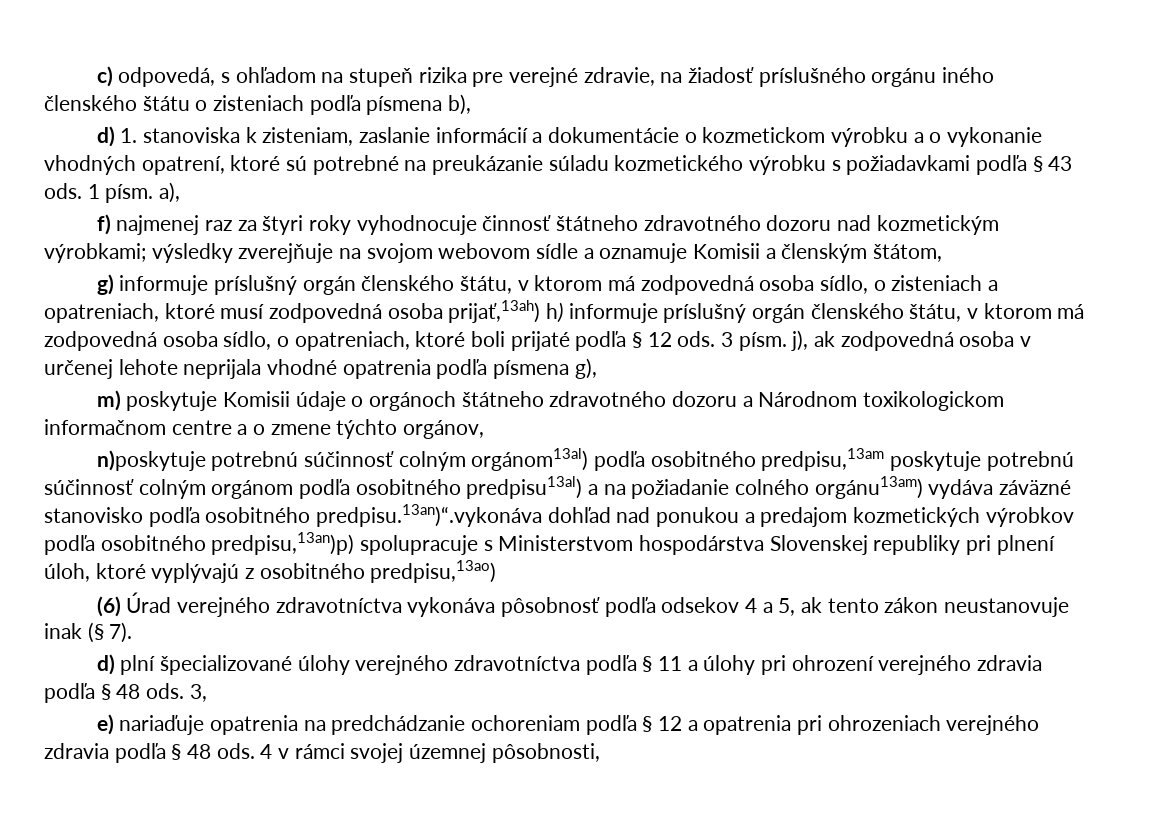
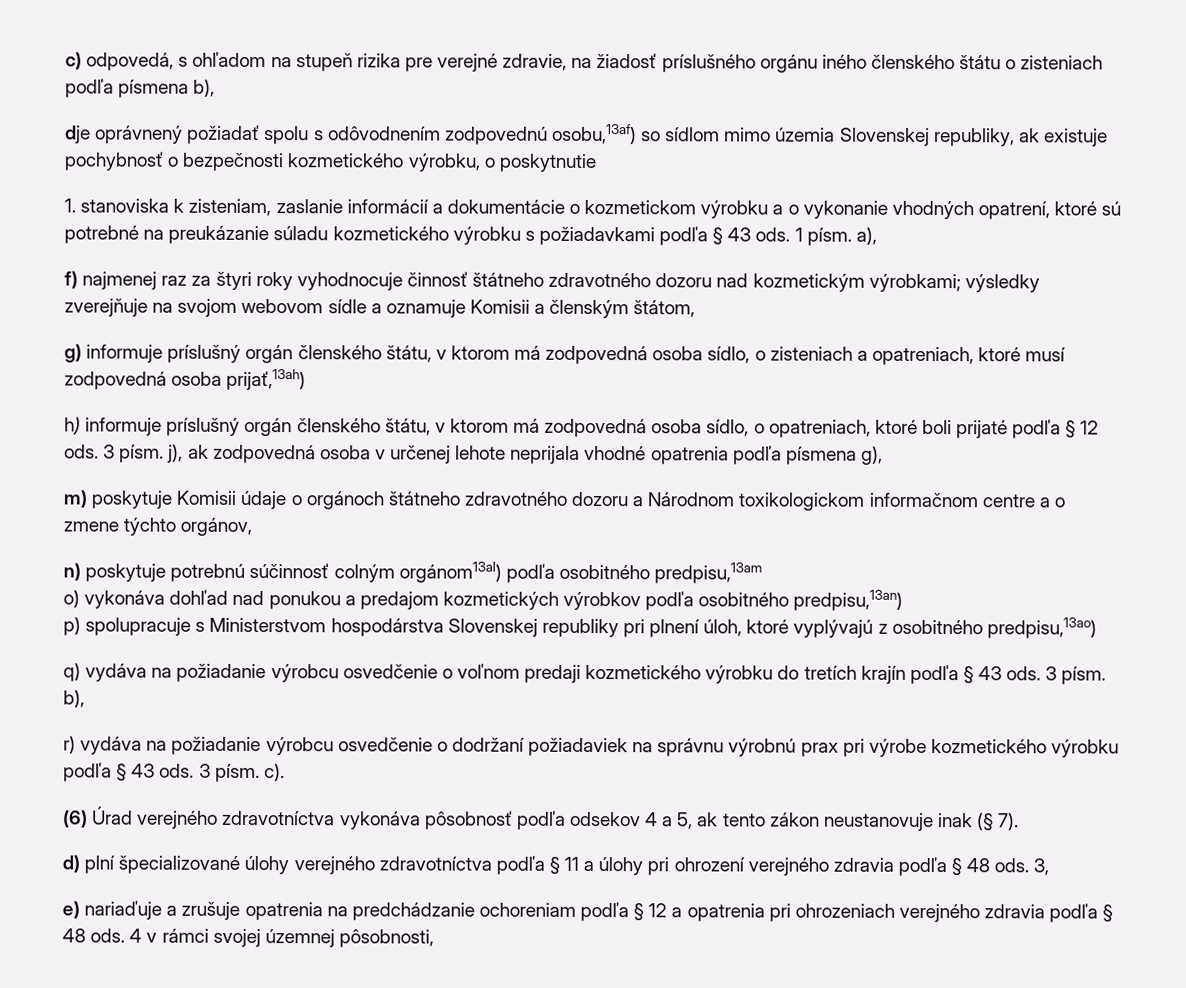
[96,126,115,147] d) -> [65,123,1108,147] [64,151,597,173] dje oprávnený požiadať spolu s odôvodnením zodpovednú osobu,13af) so sídlom mimo územia Slovenskej republiky, ak existuje pochybnosť o bezpečnosti kozmetického výrobku, o poskytnutie //
(541, 311) none -> (307, 379) //
[96,450,206,471] n)poskytuje -> [63,562,167,582] n) poskytuje
[889,451,1074,471] [44,476,1072,499] [44,504,543,527] poskytuje potrebnú súčinnosť colným orgánom podľa osobitného predpisu13al) a na požiadanie colného orgánu13am) vydáva záväzné stanovisko podľa osobitného predpisu.13an)“.vykonáva -> [63,589,166,609] // o) vykonáva
[211,532,355,555] predpisu,13an)p) -> [793,589,904,611] [63,616,81,636] predpisu,13an) // p)
(497, 571) none -> [63,662,1107,685] [63,689,85,708] [63,735,1120,758] [63,762,285,783] // q) vydáva na požiadanie výrobcu osvedčenie o voľnom predaji kozmetického výrobku do tretích krajín podľa § 43 ods. 3 písm. b), // r) vydáva na požiadanie výrobcu osvedčenie o dodržaní požiadaviek na správnu výrobnú prax pri výrobe kozmetického výrobku podľa § 43 ods. 3 písm. c).
(205, 725) none -> [166,901,241,920] a zrušuje

